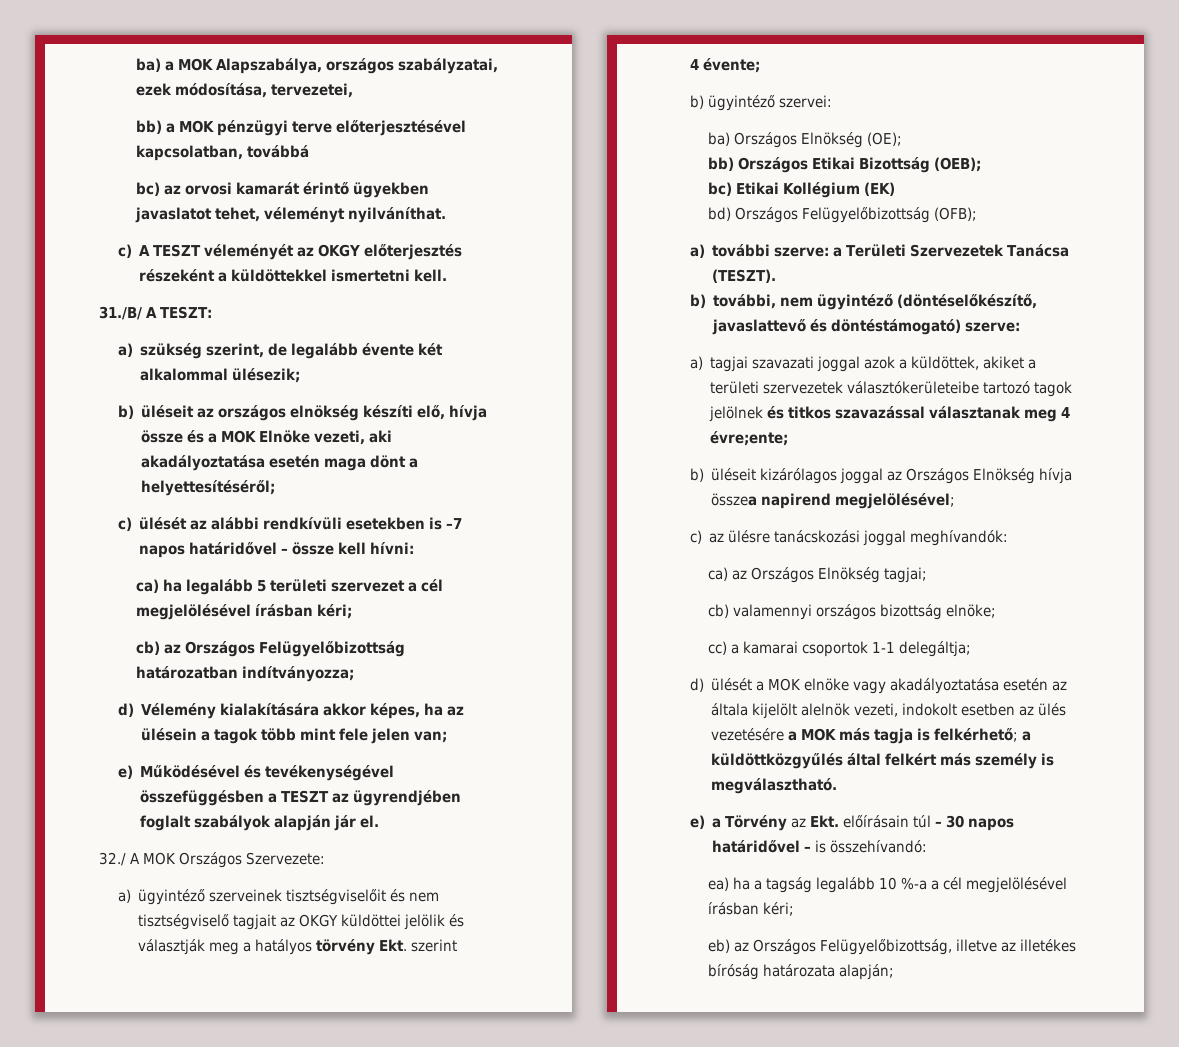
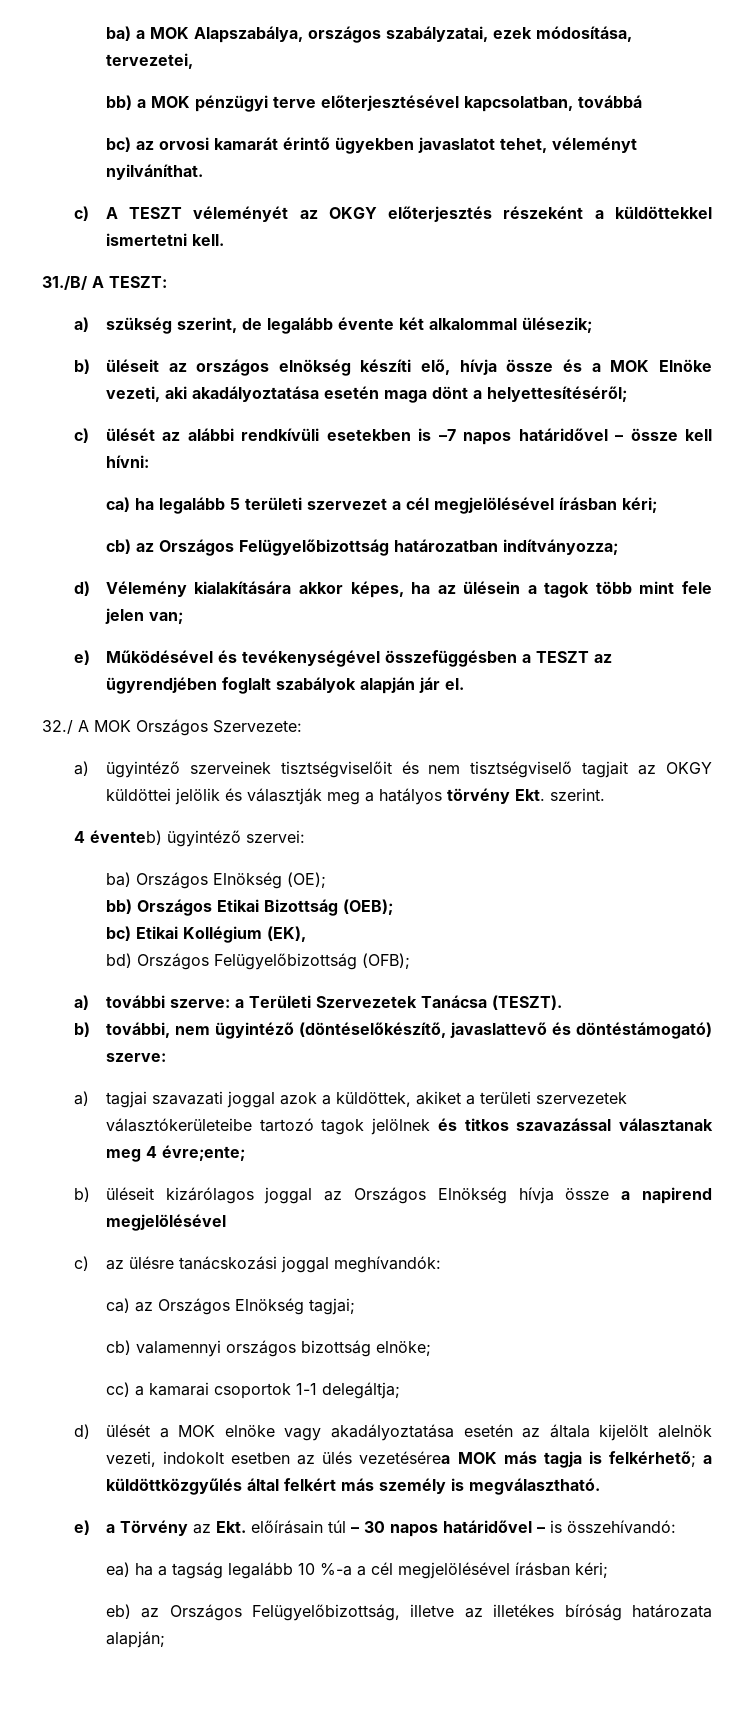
[410,939,457,952] [689,58,760,73] [689,95,704,109] szerint // 4 évente; // b) -> [549,788,605,801] [73,830,162,845] szerint. // 4 éventeb)
[864,182,896,196] (EK) -> [266,926,306,942] (EK),
[710,493,955,509] összea napirend megjelölésével; -> [565,1187,712,1204] [105,1214,226,1231] össze a napirend megjelölésével
[710,728,797,741] vezetésére a -> [359,1451,451,1464] vezetésérea

